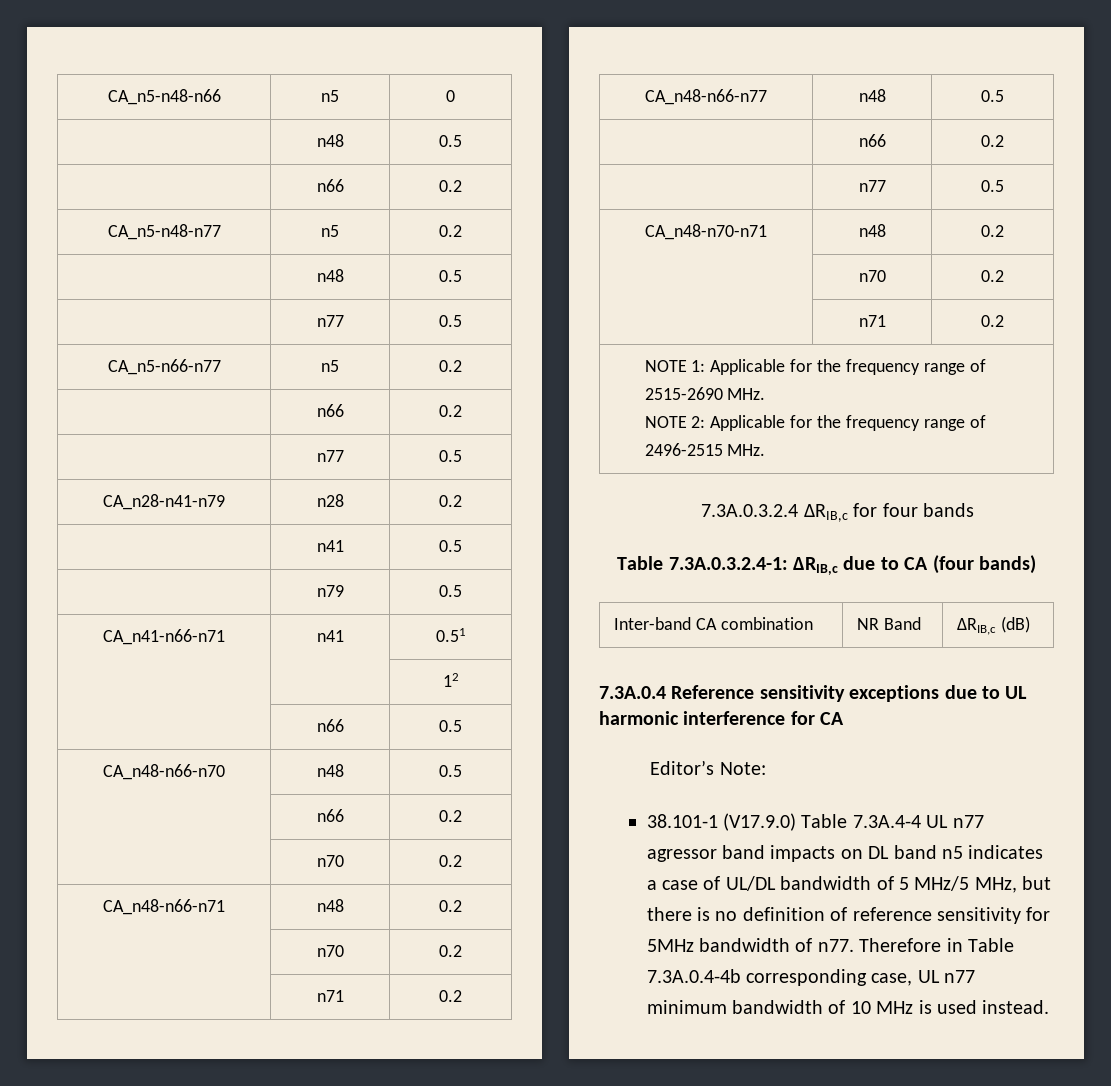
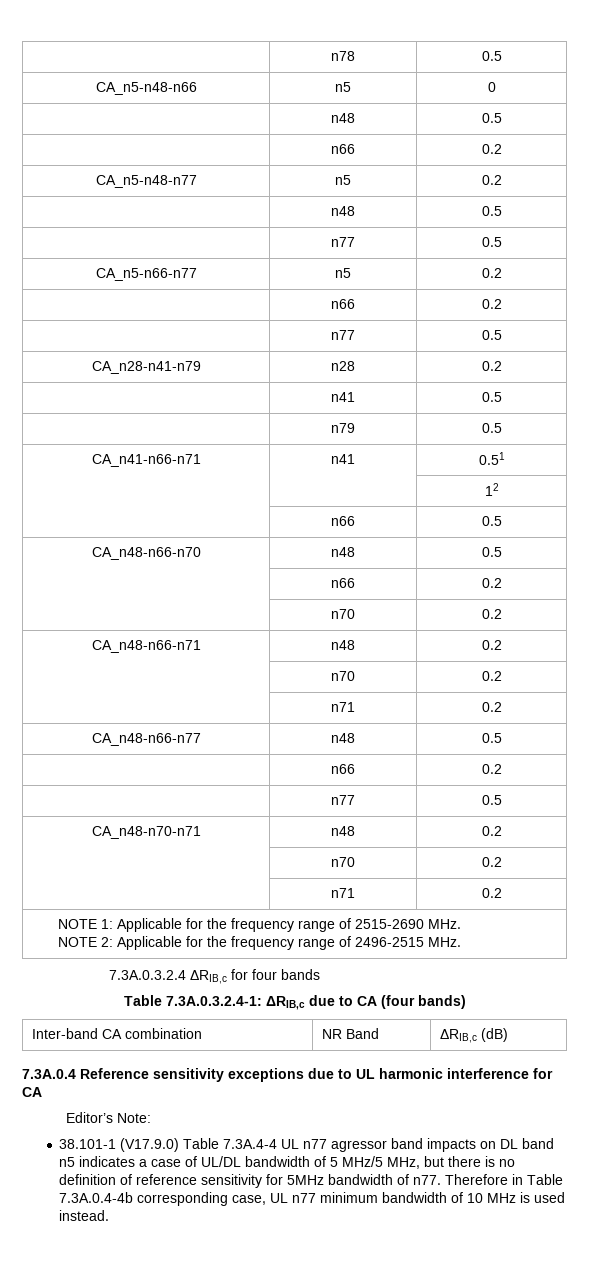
(107, 97) none -> [331,51,355,61] [481,51,502,61] | n78 | 0.5 //

